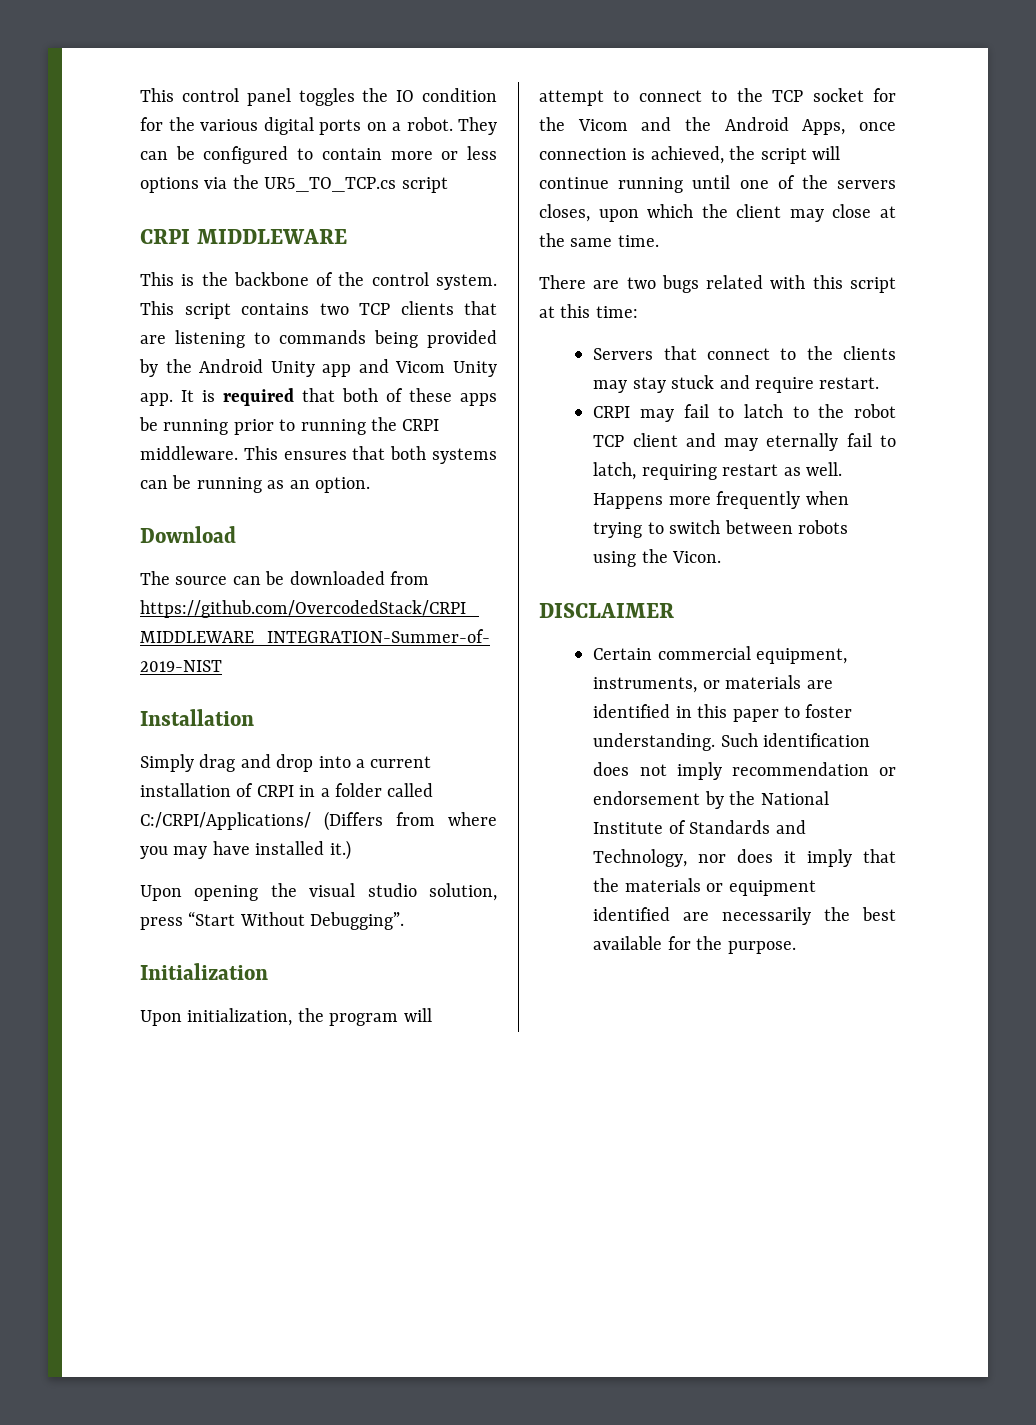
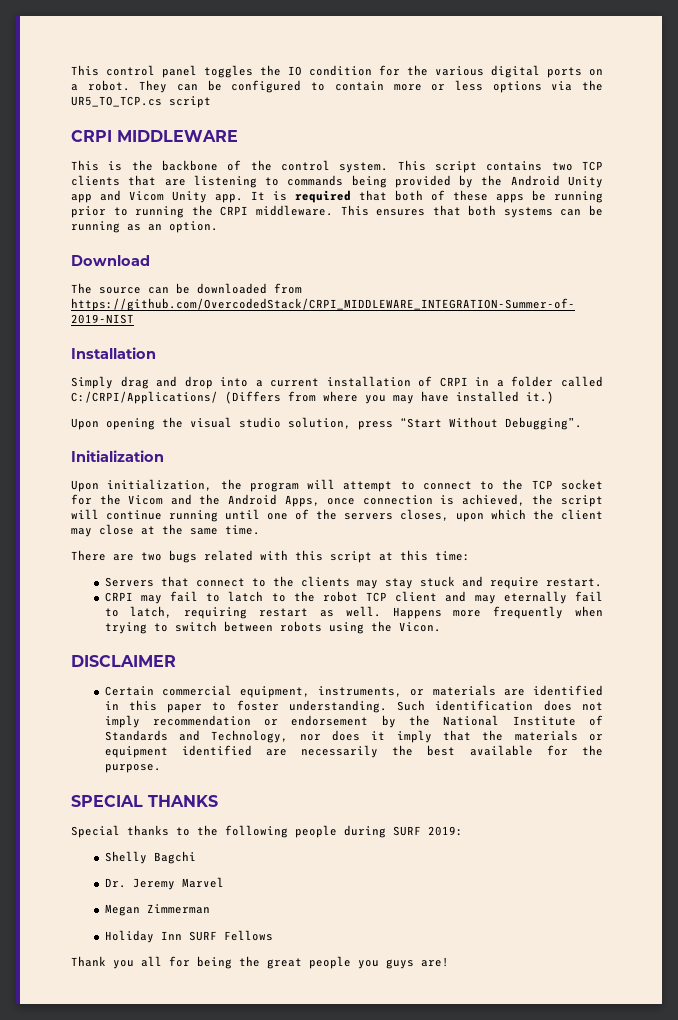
(796, 947) none -> [71,795,218,807] [71,825,463,838] [104,851,196,864] [104,877,224,890] [104,904,210,916] [104,930,273,943] [71,956,449,969] // SPECIAL THANKS // Special thanks to the following people during SURF 2019: // Shelly Bagchi // Dr. Jeremy Marvel // Megan Zimmerman // Holiday Inn SURF Fellows // Thank you all for being the great people you guys are!

